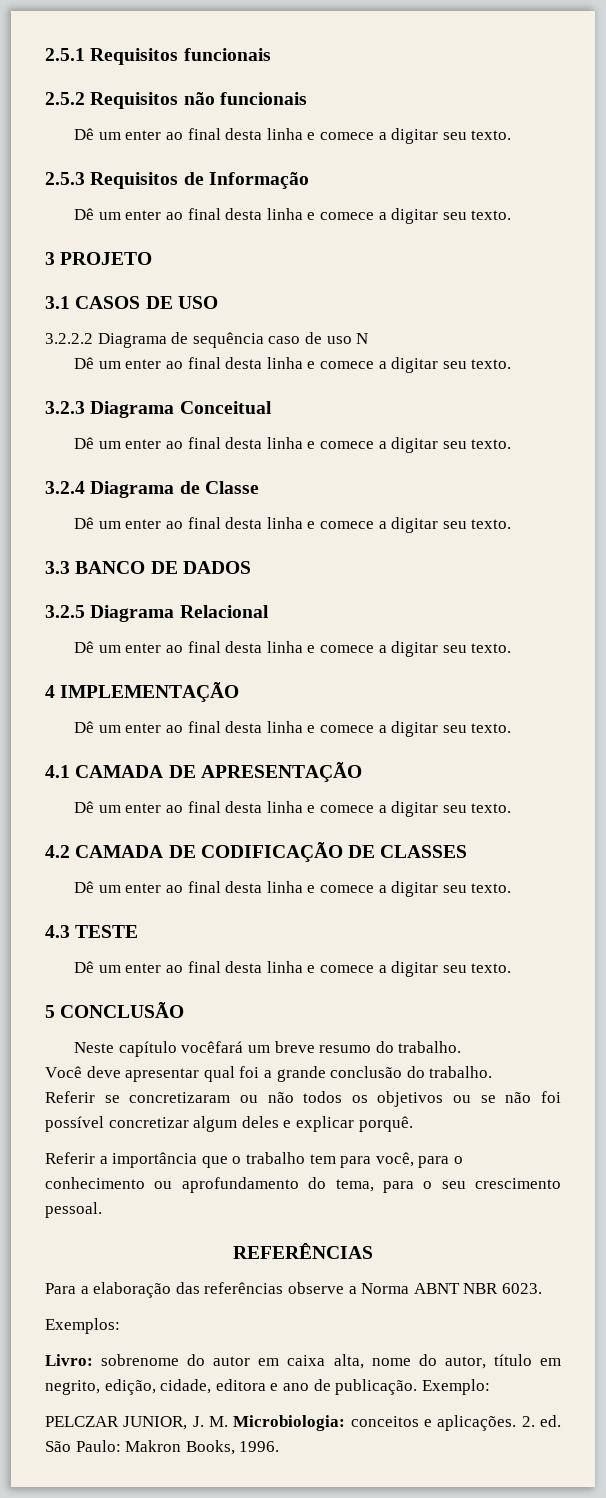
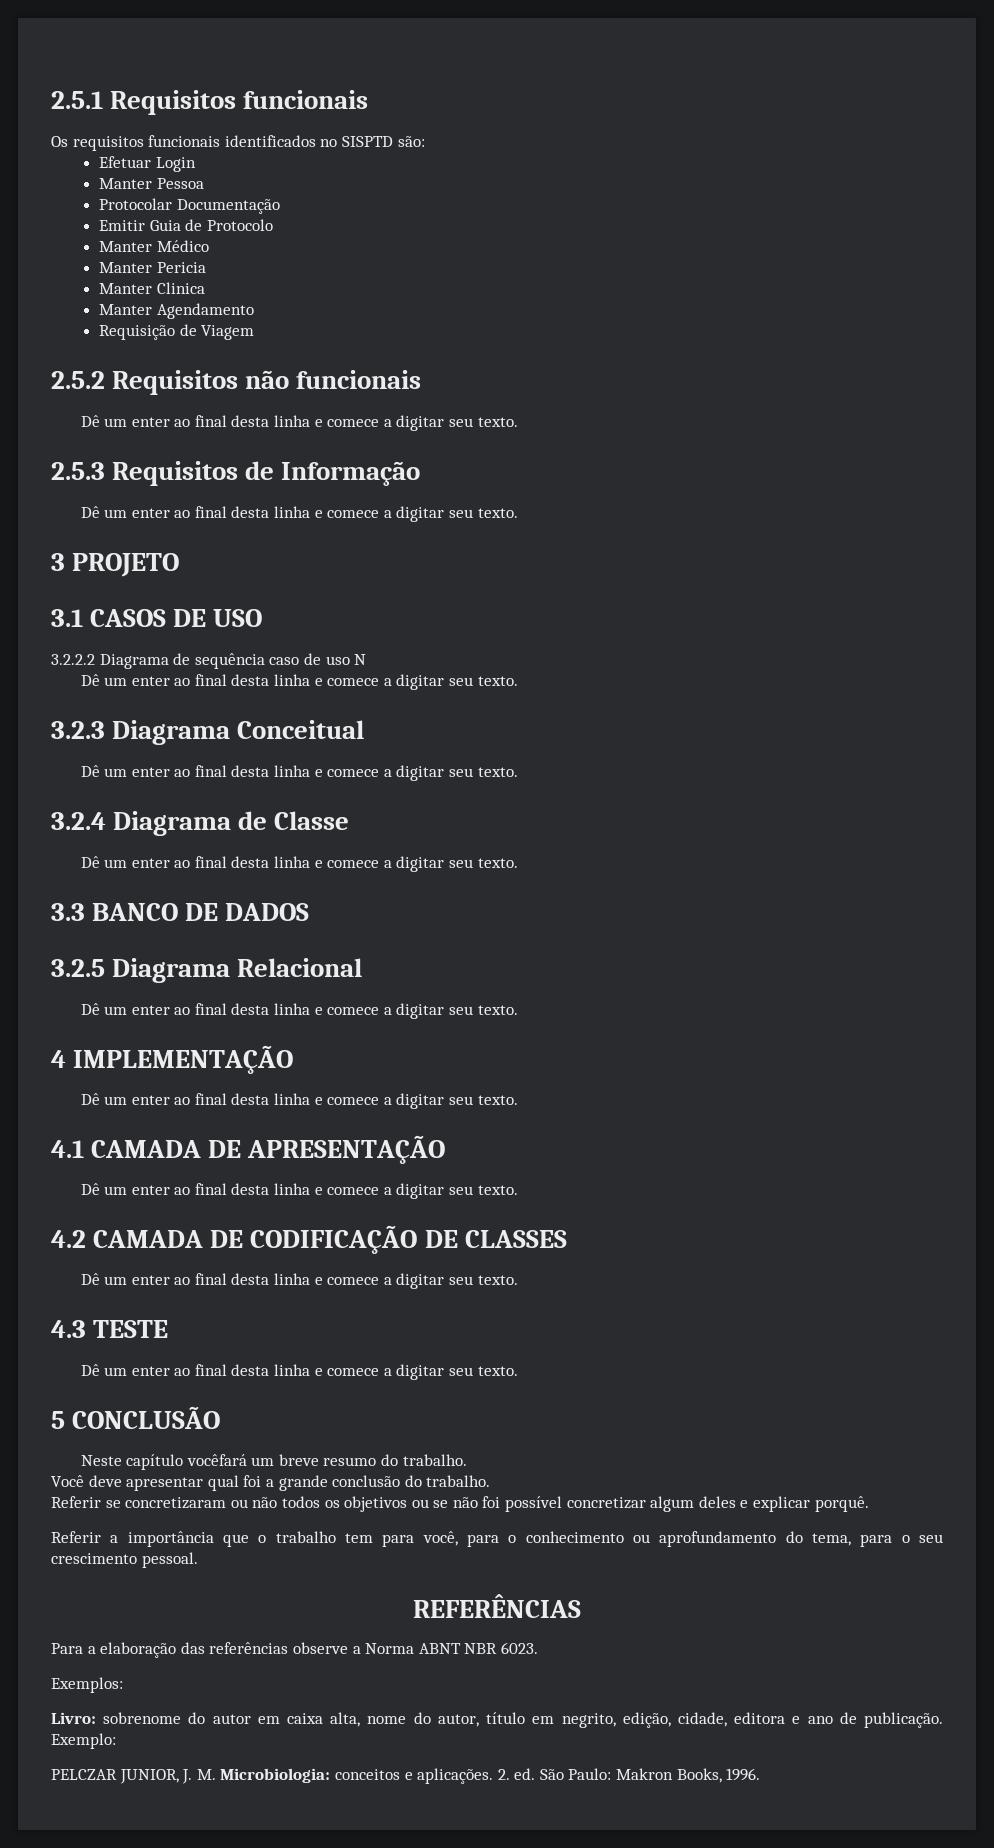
(271, 54) none -> [51,135,425,151] [99,156,196,172] [99,178,204,189] [99,198,280,214] [99,219,273,231] [99,240,209,252] [99,262,206,273] [99,282,205,294] [99,303,254,319] [99,324,255,340] // Os requisitos funcionais identificados no SISPTD são: // Efetuar Login // Manter Pessoa // Protocolar Documentação // Emitir Guia de Protocolo // Manter Médico // Manter Pericia // Manter Clinica // Manter Agendamento // Requisição de Viagem

